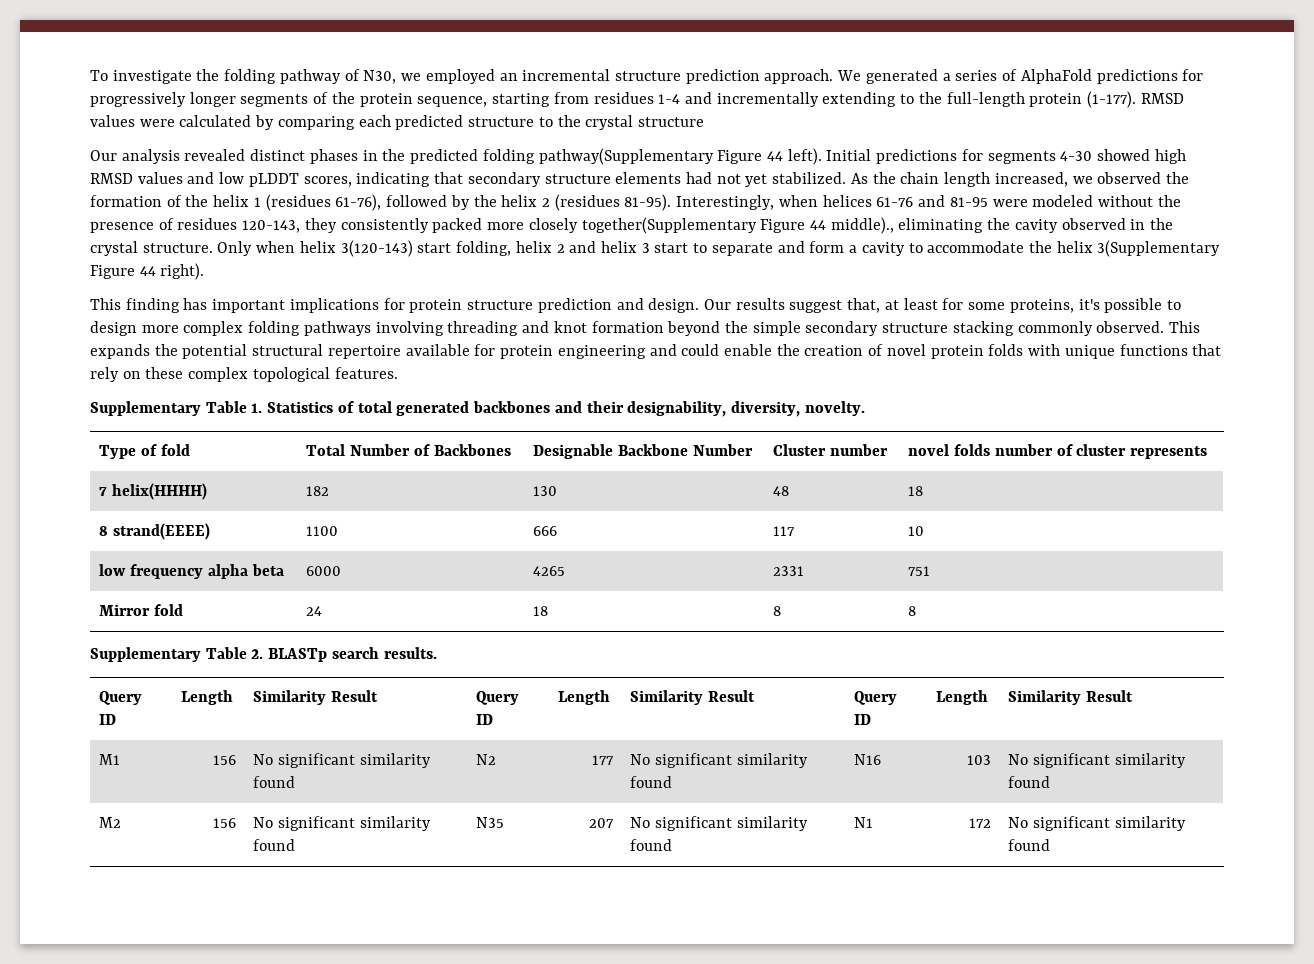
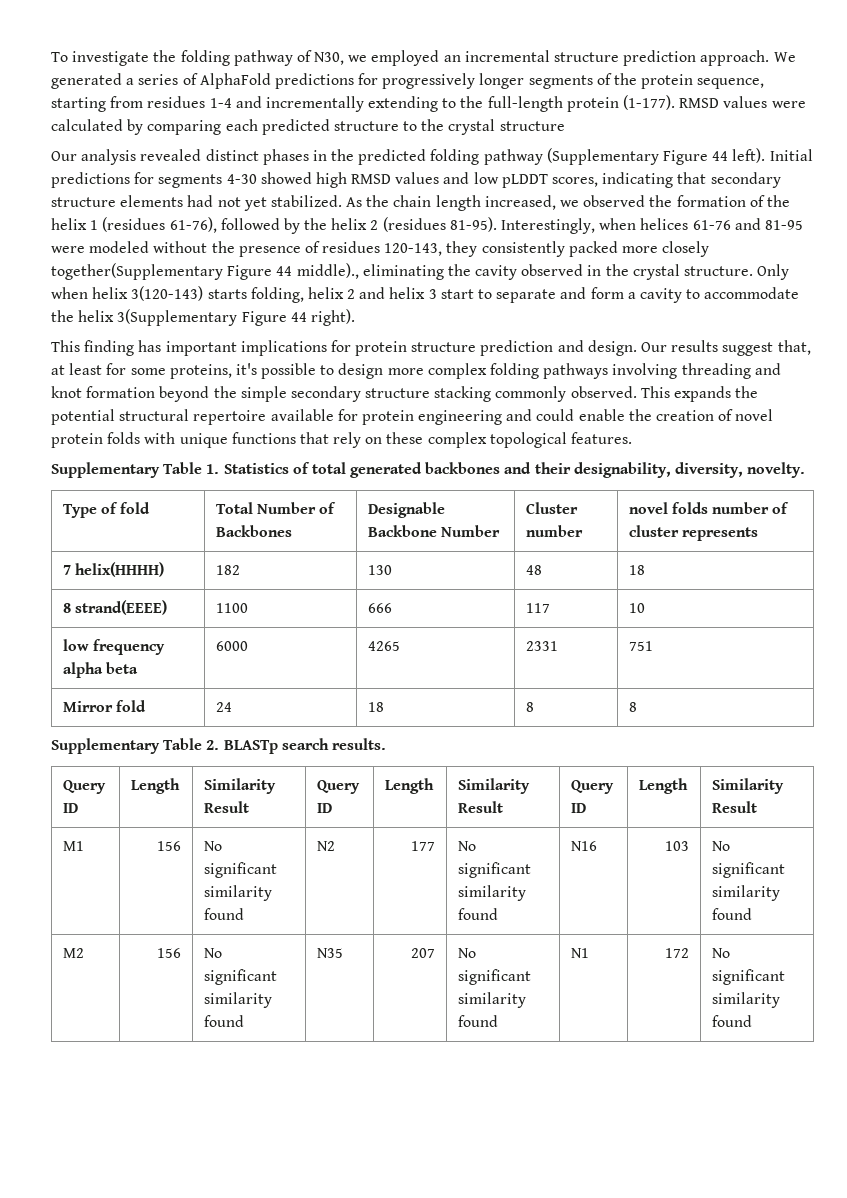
[538,148,714,165] pathway(Supplementary -> [483,148,659,165] pathway (Supplementary
[417,243,452,253] start -> [207,289,247,299] starts

